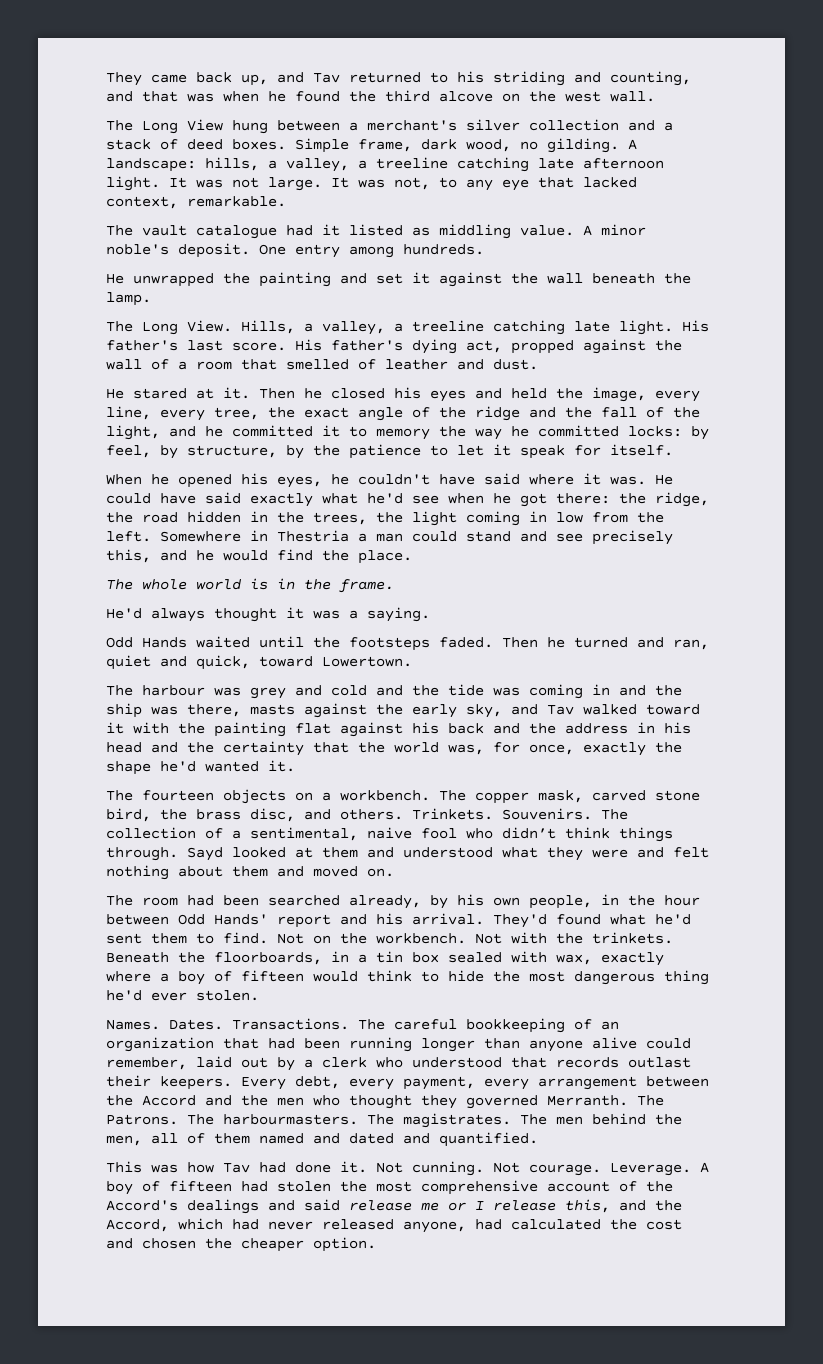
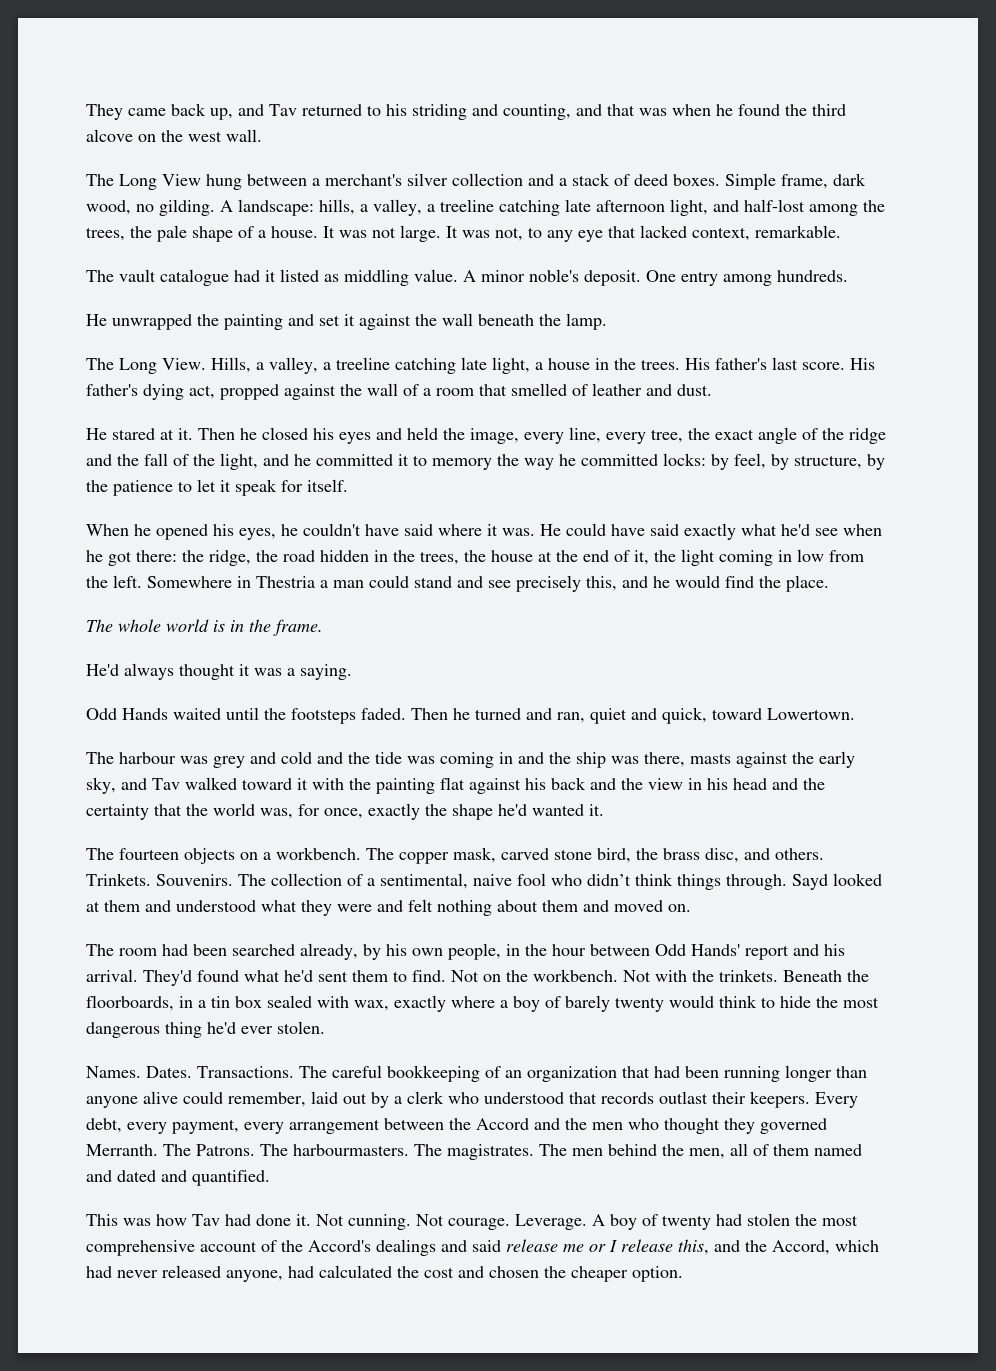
[106,176,160,191] light. -> [670,199,885,216] [86,225,318,242] light, and half-lost among the trees, the pale shape of a house.
[619,320,673,335] light. -> [492,357,680,374] light, a house in the trees.
(403, 517) none -> [491,550,676,565] house at the end of it, the
[565,723,628,734] address -> [648,778,683,790] view
[241,970,304,982] fifteen -> [565,995,664,1012] barely twenty
[169,1180,232,1192] fifteen -> [662,1215,711,1230] twenty

